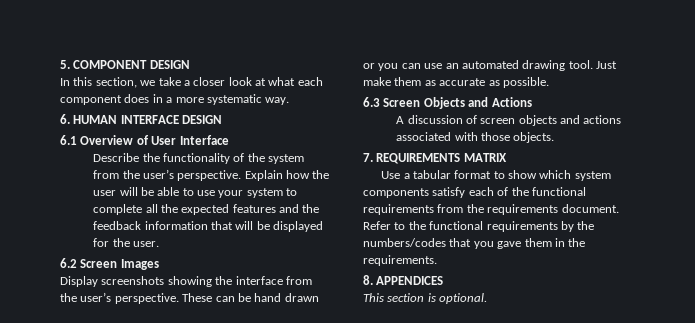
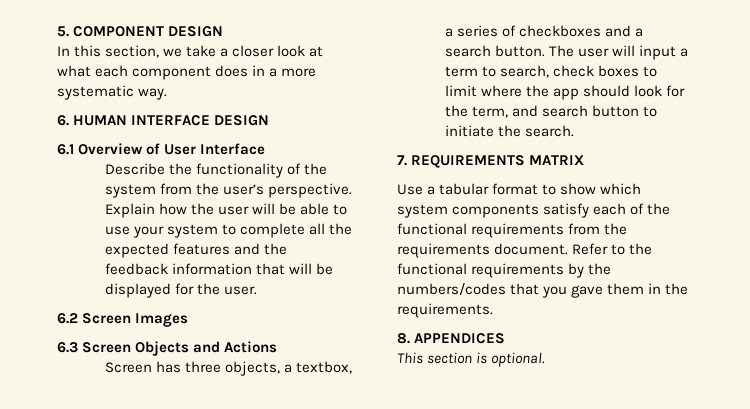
[60,276,312,287] [60,292,319,304] [363,60,617,71] [363,77,549,88] // Display screenshots showing the interface from the user’s perspective. These can be hand drawn or you can use an automated drawing tool. Just make them as accurate as possible. -> (189, 320) none
[396,115,622,126] [396,132,555,143] A discussion of screen objects and actions associated with those objects. -> [104,361,352,376] [444,25,643,37] [444,45,689,60] [444,65,657,78] [444,85,686,100] [444,105,657,118] [444,125,574,137] Screen has three objects, a textbox, a series of checkboxes and a search button. The user will input a term to search, check boxes to limit where the app should look for the term, and search button to initiate the search.

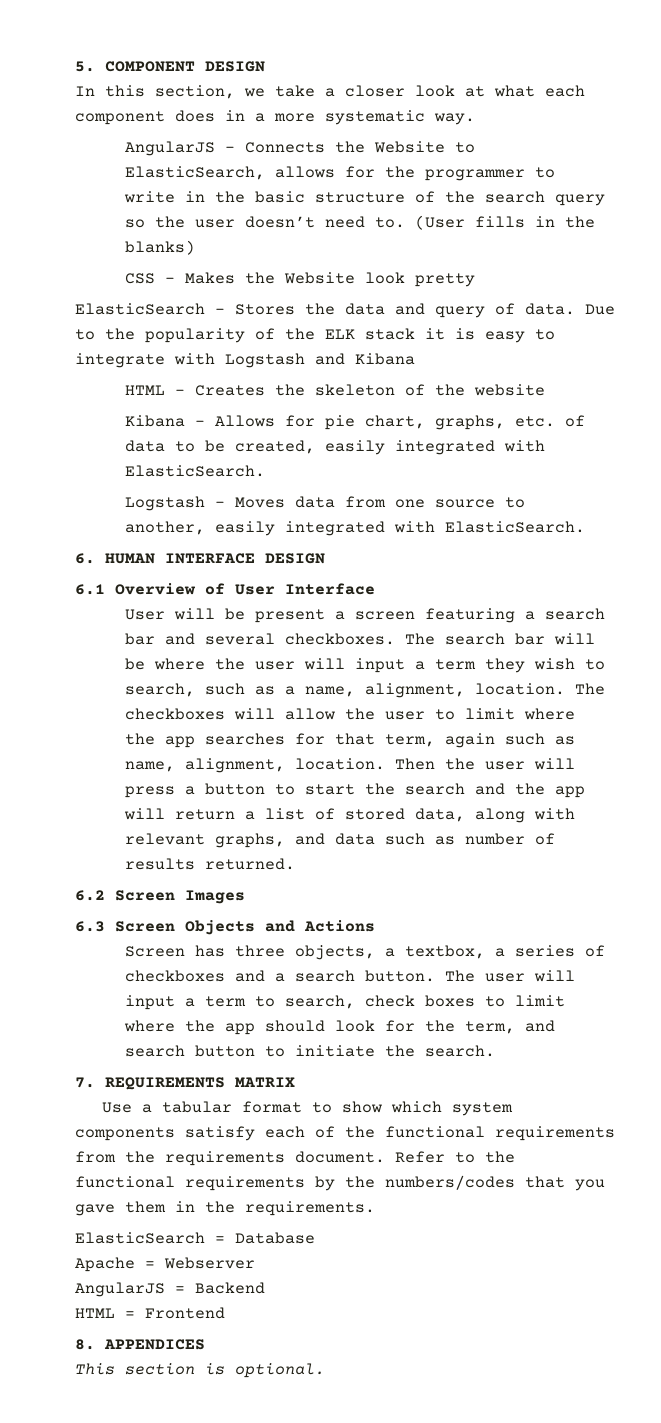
(168, 94) none -> [125,141,476,156] [125,166,556,181] [124,191,606,206] [125,215,596,230] [125,240,196,255] [125,272,476,287] [75,303,615,318] [75,328,555,343] [75,353,415,368] [125,384,546,396] [125,415,586,430] [125,440,546,455] [125,465,266,477] [125,496,526,511] [125,521,586,536] // AngularJS – Connects the Website to ElasticSearch, allows for the programmer to write in the basic structure of the search query so the user doesn’t need to. (User fills in the blanks) // CSS – Makes the Website look pretty // ElasticSearch – Stores the data and query of data. Due to the popularity of the ELK stack it is easy to integrate with Logstash and Kibana // HTML – Creates the skeleton of the website // Kibana – Allows for pie chart, graphs, etc. of data to be created, easily integrated with ElasticSearch. // Logstash – Moves data from one source to another, easily integrated with ElasticSearch.
[104,163,327,178] [104,183,352,198] [104,203,348,218] [104,223,353,238] [104,243,287,258] [104,263,333,275] [104,283,257,298] Describe the functionality of the system from the user’s perspective. Explain how the user will be able to use your system to complete all the expected features and the feedback information that will be displayed for the user. -> [125,608,606,623] [125,633,596,645] [125,658,606,673] [125,683,606,698] [125,708,576,720] [125,733,576,748] [125,758,576,773] [125,783,586,798] [124,808,576,823] [125,833,556,848] [125,858,296,870] User will be present a screen featuring a search bar and several checkboxes. The search bar will be where the user will input a term they wish to search, such as a name, alignment, location. The checkboxes will allow the user to limit where the app searches for that term, again such as name, alignment, location. Then the user will press a button to start the search and the app will return a list of stored data, along with relevant graphs, and data such as number of results returned.
(493, 310) none -> [75,1232,315,1244] [75,1257,255,1272] [75,1282,265,1297] [75,1307,225,1319] // ElasticSearch = Database // Apache = Webserver // AngularJS = Backend // HTML = Frontend

